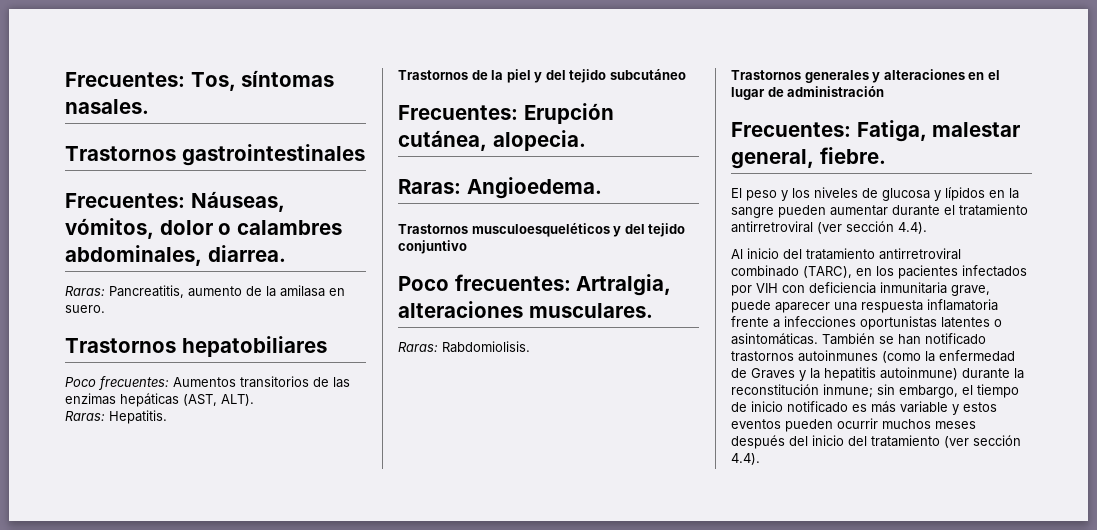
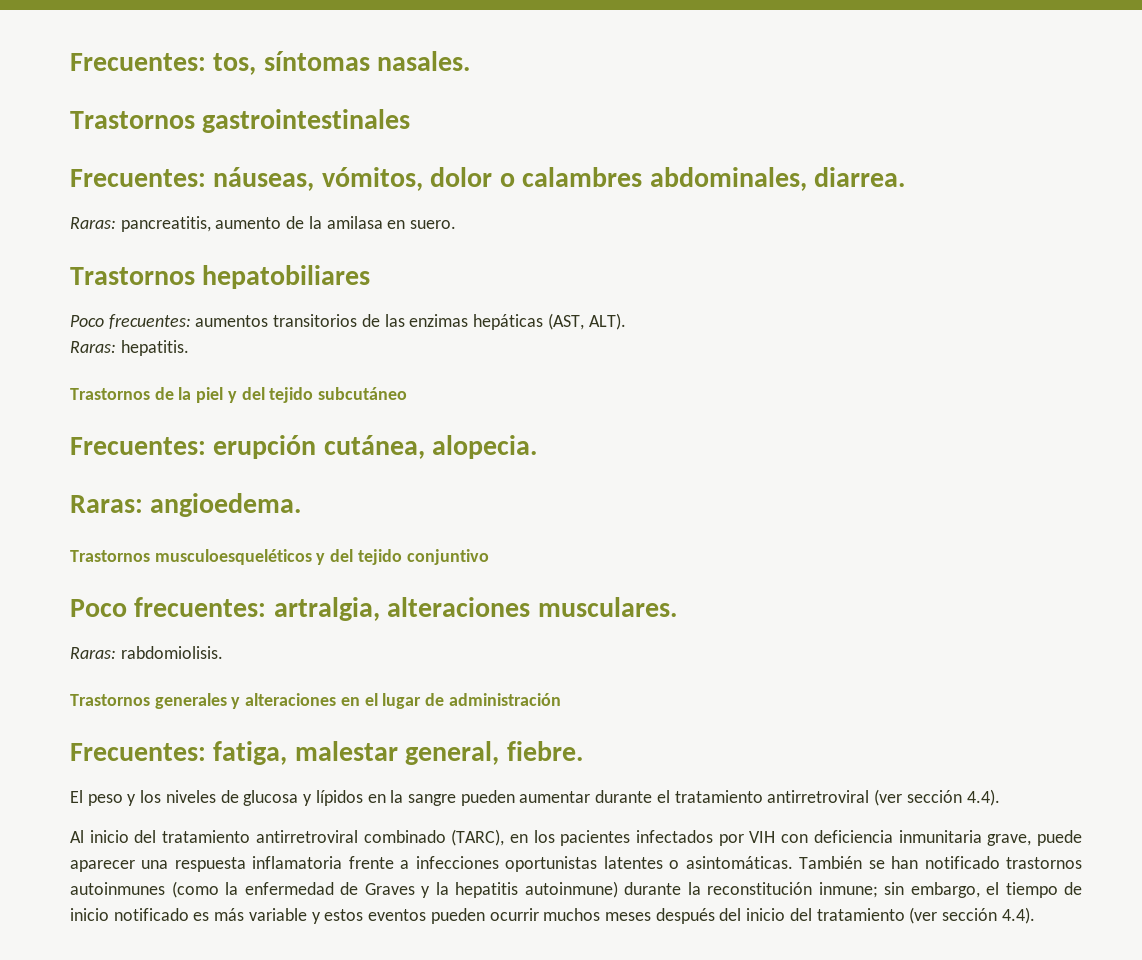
[65,72,236,91] Frecuentes: Tos, -> [70,53,257,75] Frecuentes: tos,
[190,191,285,212] Náuseas, -> [213,167,315,191] náuseas,
[109,285,184,298] Pancreatitis, -> [120,216,211,232] pancreatitis,
[173,377,236,387] Aumentos -> [195,315,269,327] aumentos
[109,410,167,424] Hepatitis. -> [120,340,189,356] hepatitis.
[523,103,614,124] Erupción -> [213,435,317,459] erupción
[466,177,602,199] Angioedema. -> [150,493,302,517] angioedema.
[576,274,672,296] Artralgia, -> [273,597,380,621] artralgia,
[442,341,530,353] Rabdomiolisis. -> [120,646,223,659] rabdomiolisis.
[856,120,927,142] Fatiga, -> [213,741,288,765] fatiga,

